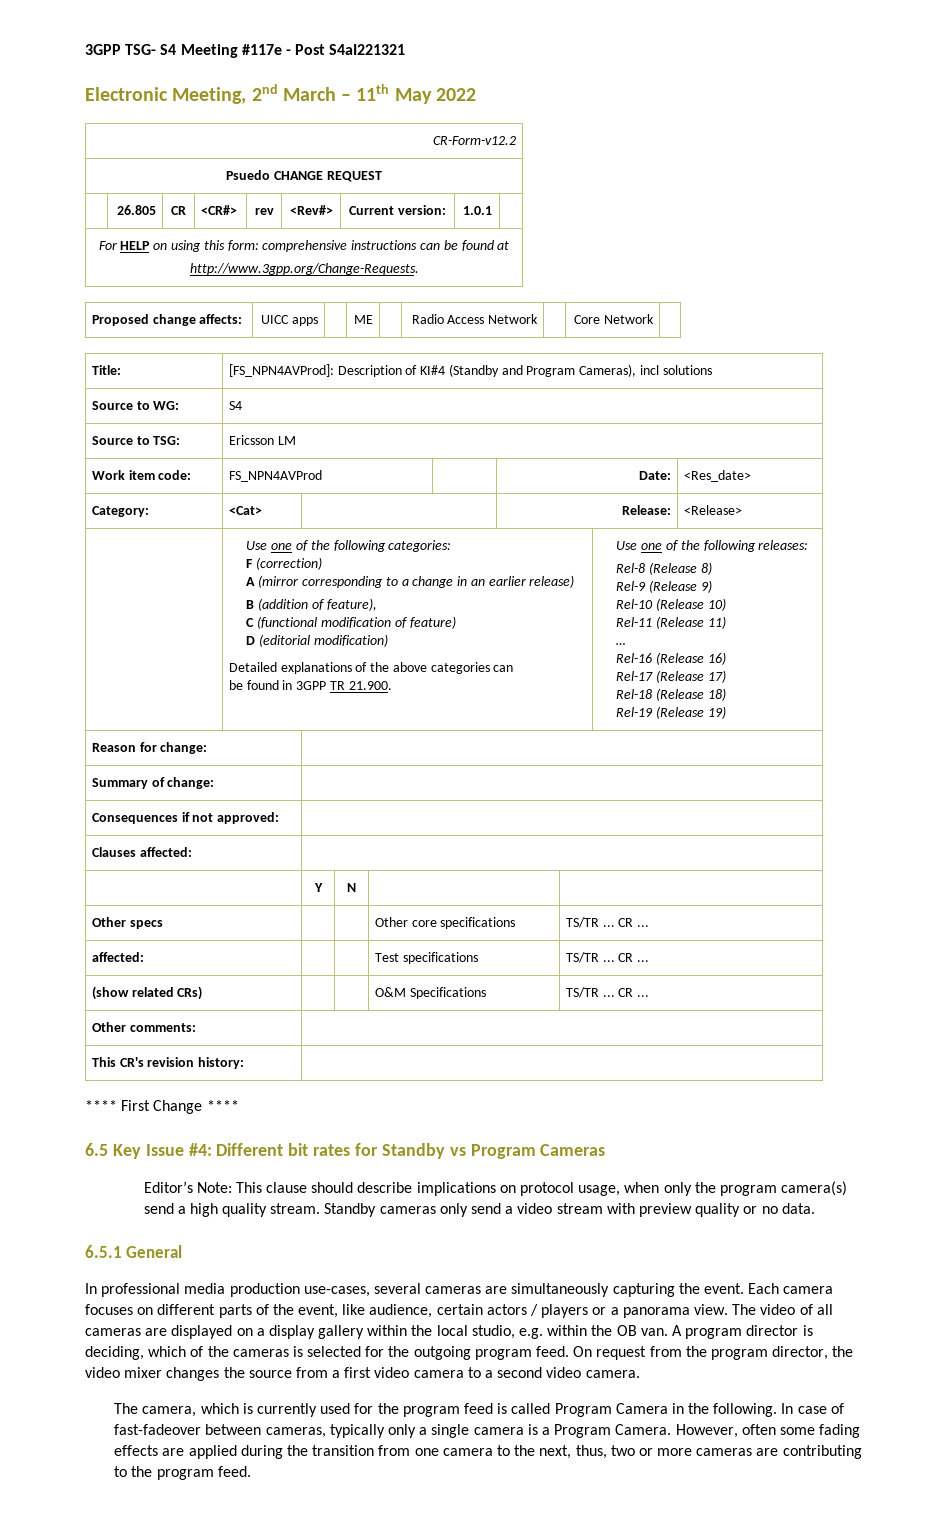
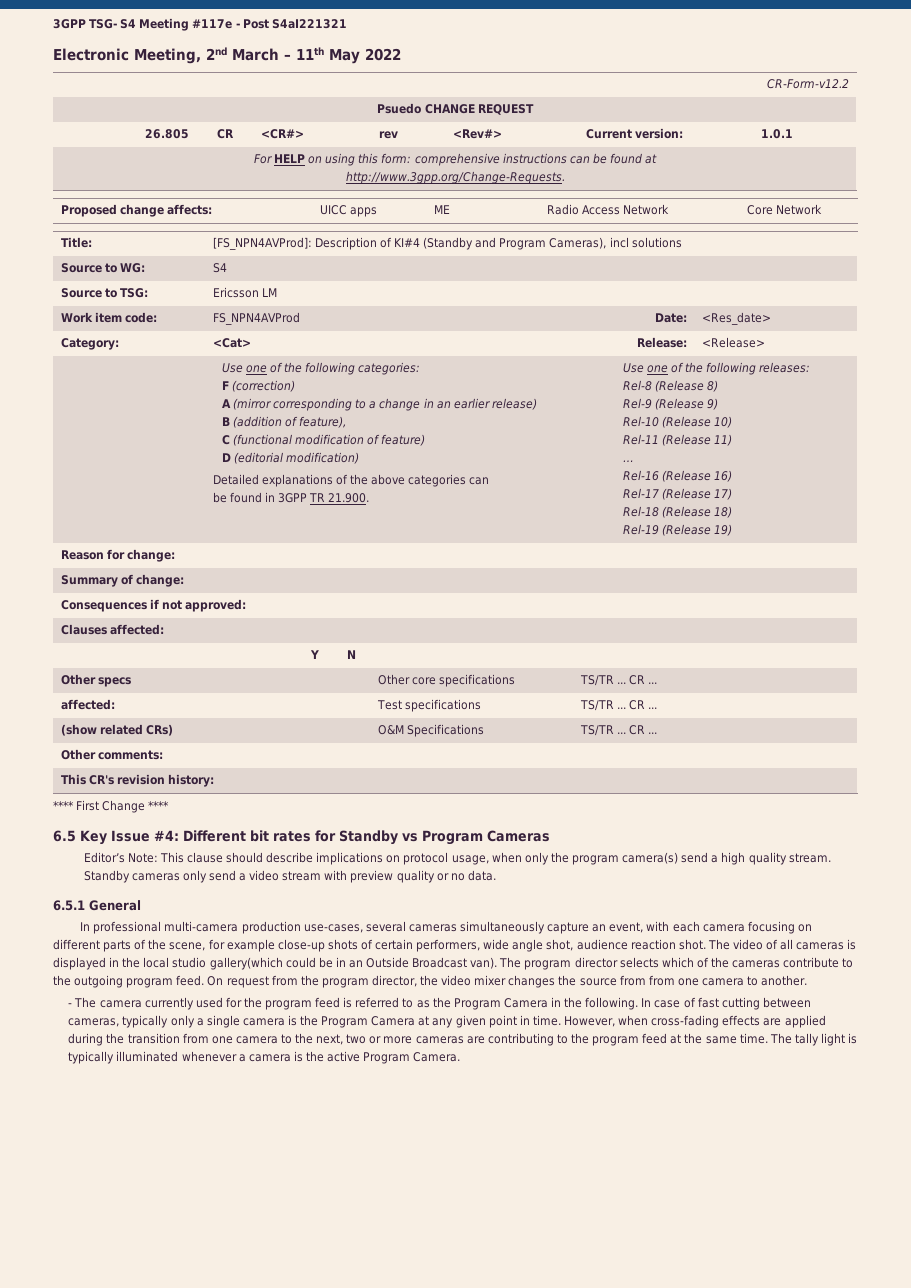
[184,1283,226,1294] media -> [164,921,239,932] multi-camera
[485,1283,834,1297] [85,1304,133,1315] are simultaneously capturing the event. Each camera focuses -> [459,921,795,934] simultaneously capture an event, with each camera focusing
[298,1304,728,1318] event, like audience, certain actors / players or a panorama view. -> [169,939,706,952] scene, for example close-up shots of certain performers, wide angle shot, audience reaction shot.
[145,1325,813,1339] [85,1346,144,1360] are displayed on a display gallery within the local studio, e.g. within the OB van. A program director is deciding, -> [847,939,857,950] [53,957,659,970] is displayed in the local studio gallery(which could be in an Outside Broadcast van). The program director selects
[292,1346,385,1357] is selected for -> [783,957,854,968] contribute to
[332,1367,640,1378] [114,1403,253,1417] a first video camera to a second video camera. // The camera, which is -> [648,975,808,986] [68,997,142,1008] from one camera to another. // - The camera
[511,1403,551,1414] called -> [355,997,451,1008] referred to as the
[114,1424,202,1435] fast-fadeover -> [697,997,760,1010] fast cutting
[541,1424,861,1438] a Program Camera. However, often some fading -> [300,1015,720,1028] the Program Camera at any given point in time. However, when cross-fading
[575,1445,607,1459] thus, -> (344, 1039) none
[217,1466,251,1477] feed. -> [642,1033,858,1046] [68,1051,461,1064] feed at the same time. The tally light is typically illuminated whenever a camera is the active Program Camera.

